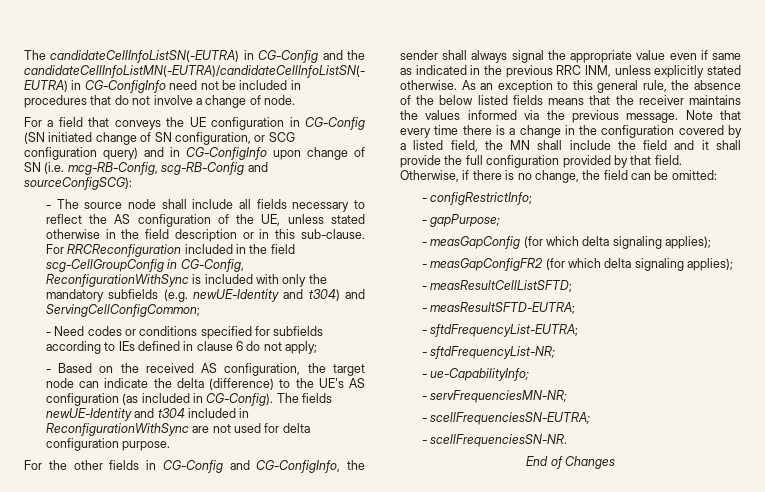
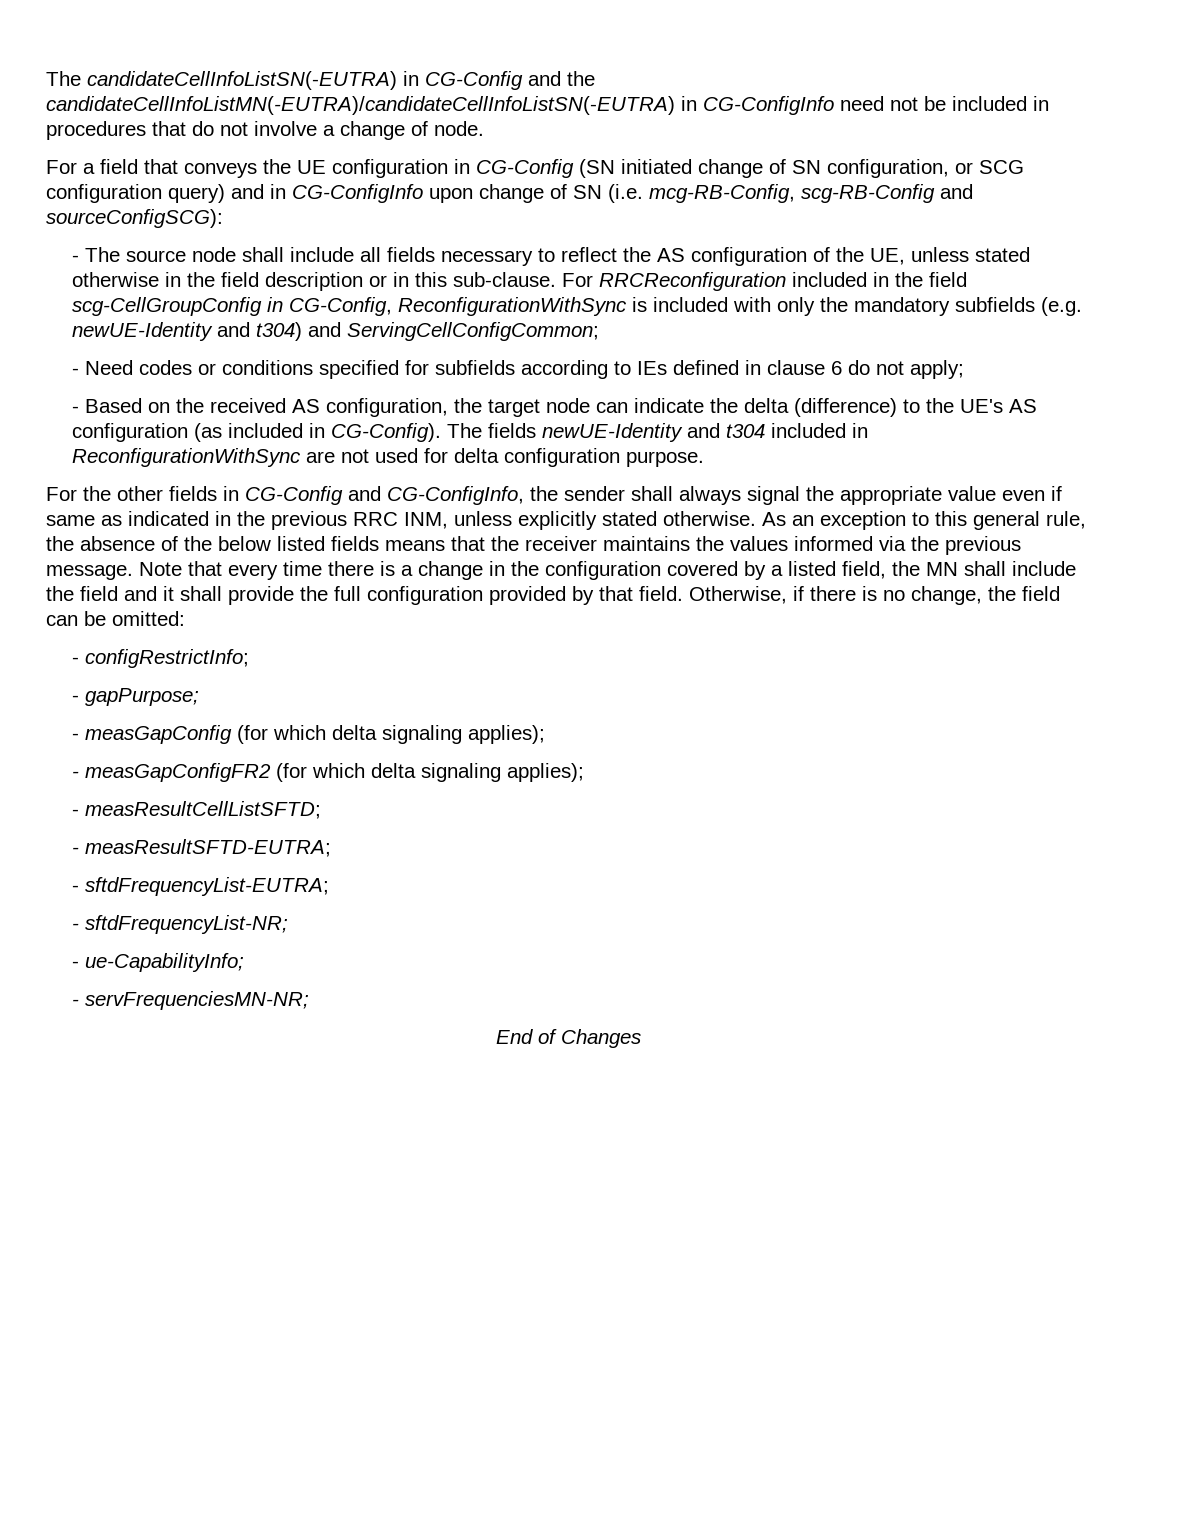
[421,412,591,425] [421,434,568,447] // - scellFrequenciesSN-EUTRA; // - scellFrequenciesSN-NR. -> (309, 1000) none

